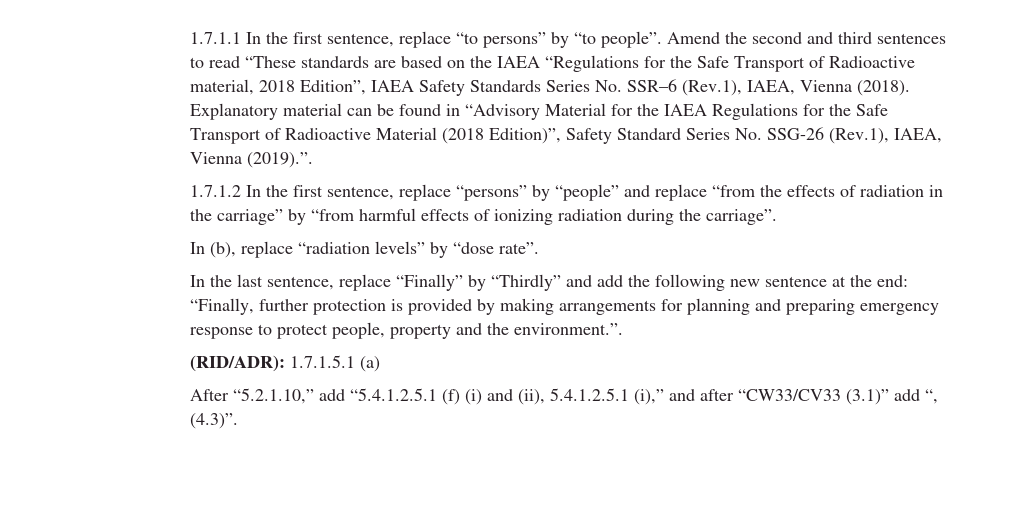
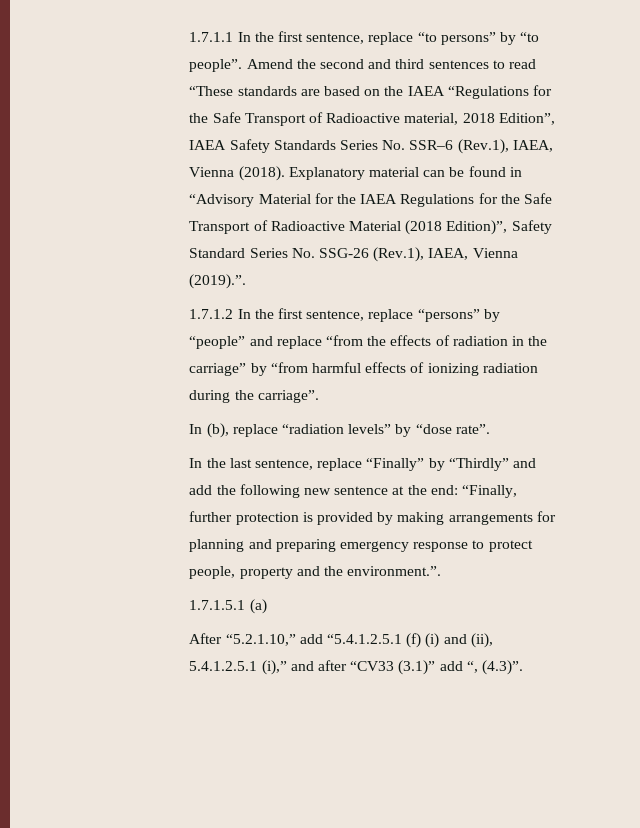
[190,355,286,372] (RID/ADR): -> (442, 571) none
[738,389,842,401] “CW33/CV33 -> [350,661,395,671] “CV33

